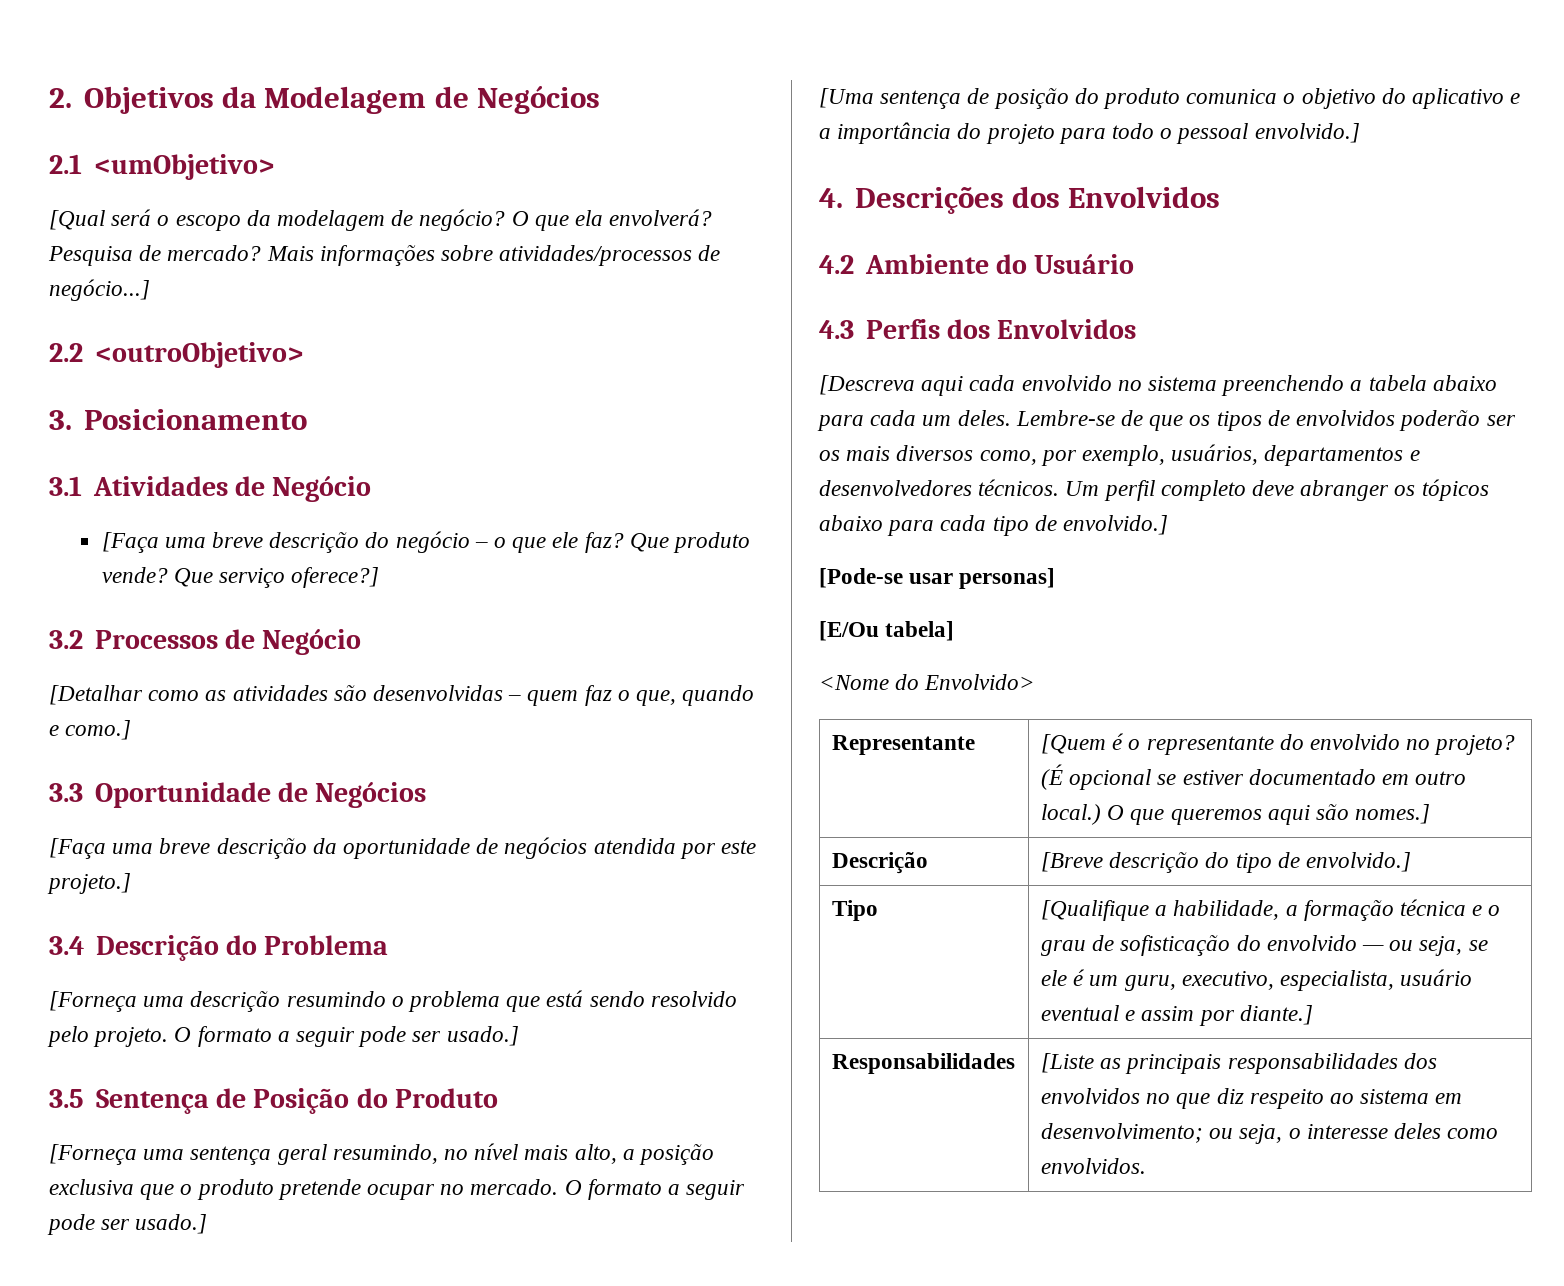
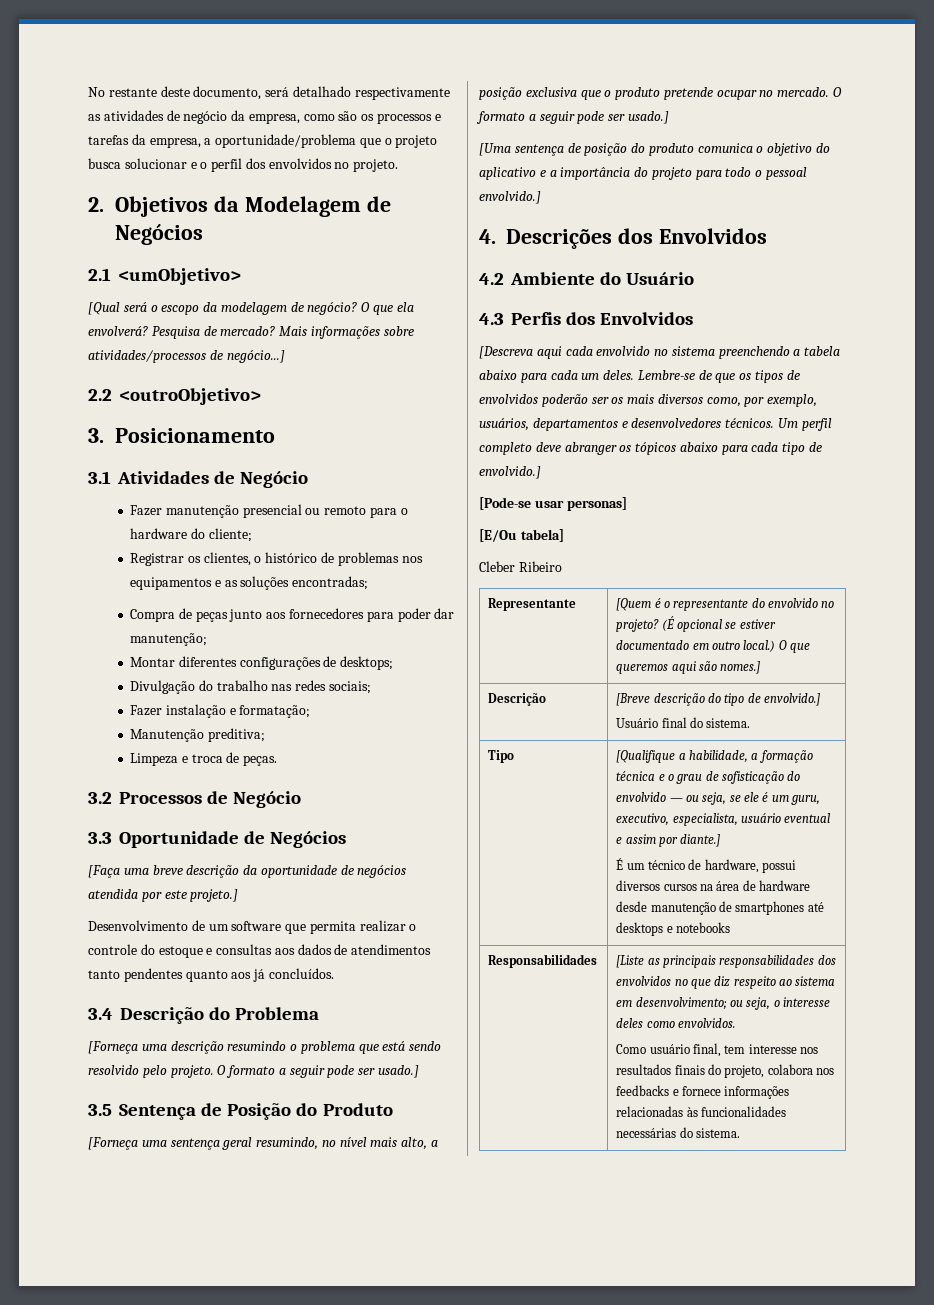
(49, 98) none -> [88,86,450,100] [88,110,441,124] [88,134,438,148] [88,158,399,172] No restante deste documento, será detalhado respectivamente as atividades de negócio da empresa, como são os processos e tarefas da empresa, a oportunidade/problema que o projeto busca solucionar e o perfil dos envolvidos no projeto. //
[101,531,751,553] [101,567,380,588] [49,629,362,655] [49,685,755,706] [49,720,132,740] [Faça uma breve descrição do negócio – o que ele faz? Que produto vende? Que serviço oferece?] // 3.2 Processos de Negócio // [Detalhar como as atividades são desenvolvidas – quem faz o que, quando e como.] -> [130,504,408,518] [130,528,252,542] [130,552,423,566] [130,576,369,590] [130,608,455,622] [130,633,208,646] [130,656,394,670] [130,680,372,694] [130,704,311,718] [130,728,265,742] [130,752,278,766] [88,791,302,808] Fazer manutenção presencial ou remoto para o hardware do cliente; // Registrar os clientes, o histórico de problemas nos equipamentos e as soluções encontradas; // Compra de peças junto aos fornecedores para poder dar manutenção; // Montar diferentes configurações de desktops; // Divulgação do trabalho nas redes sociais; // Fazer instalação e formatação; // Manutenção preditiva; // Limpeza e troca de peças. // 3.2 Processos de Negócio
(131, 883) none -> [88,920,417,934] [88,944,432,958] [88,968,334,982] // Desenvolvimento de um software que permita realizar o controle do estoque e consultas aos dados de atendimentos tanto pendentes quanto aos já concluídos.
[819,674,1036,690] <Nome do Envolvido> -> [479,561,562,572] Cleber Ribeiro
(1411, 862) none -> [616,717,751,728] // Usuário final do sistema.
(1313, 1015) none -> [616,858,797,873] [616,880,811,891] [616,901,824,915] [616,922,730,936] // É um técnico de hardware, possui diversos cursos na área de hardware desde manutenção de smartphones até desktops e notebooks
(1146, 1166) none -> [616,1043,819,1057] [616,1064,835,1078] [616,1085,790,1099] [616,1106,786,1117] [616,1127,740,1138] // Como usuário final, tem interesse nos resultados finais do projeto, colabora nos feedbacks e fornece informações relacionadas às funcionalidades necessárias do sistema.

